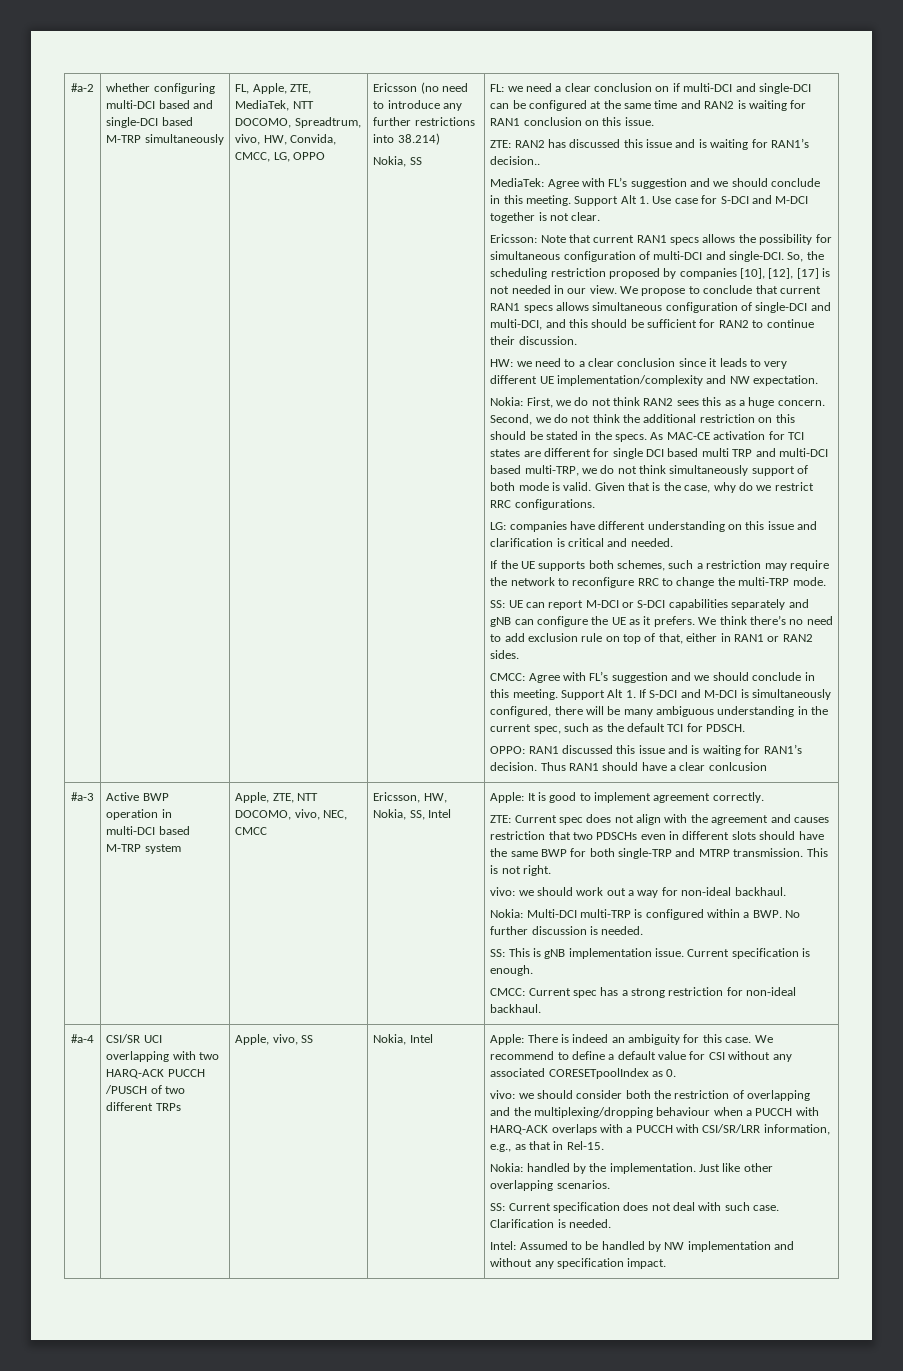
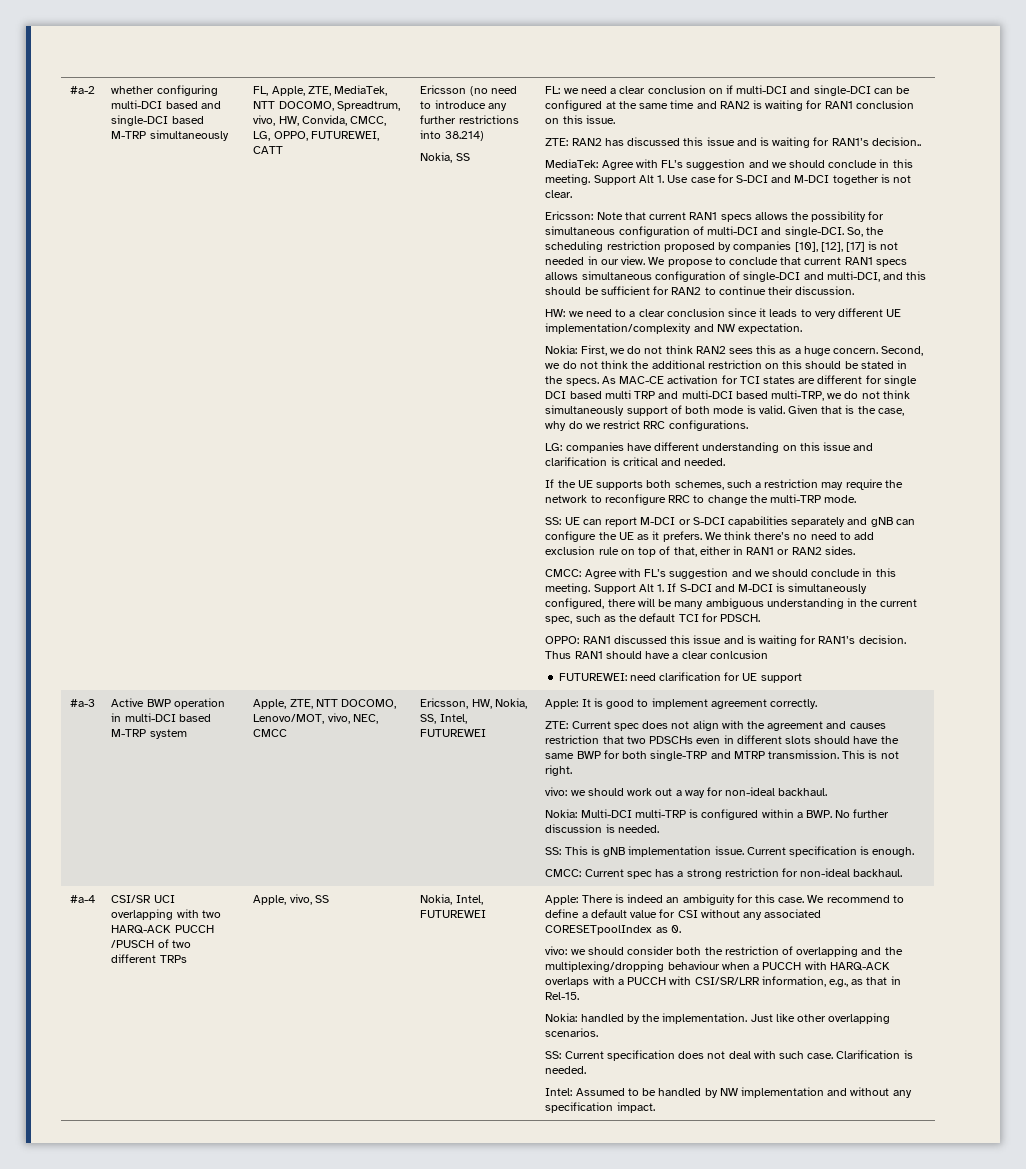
[292,152,325,160] OPPO -> [273,131,379,141] [253,146,284,154] OPPO, FUTUREWEI, CATT
(767, 766) none -> [558,672,802,683] // FUTUREWEI: need clarification for UE support
(292, 815) none -> [253,714,325,724] Lenovo/MOT,
[427,809,451,818] Intel -> [439,714,467,724] [420,729,487,737] Intel, FUTUREWEI
[409,1034,433,1043] Intel -> [455,895,483,905] [420,910,487,918] Intel, FUTUREWEI

